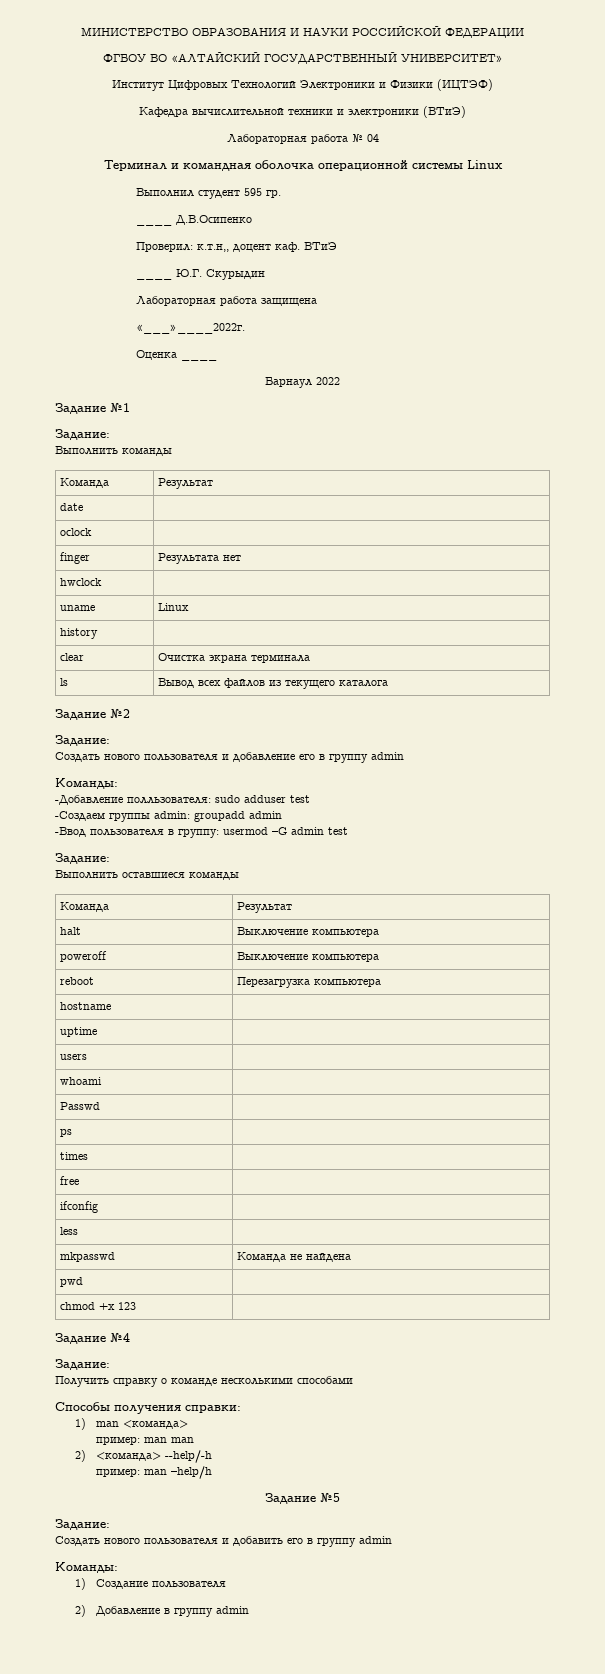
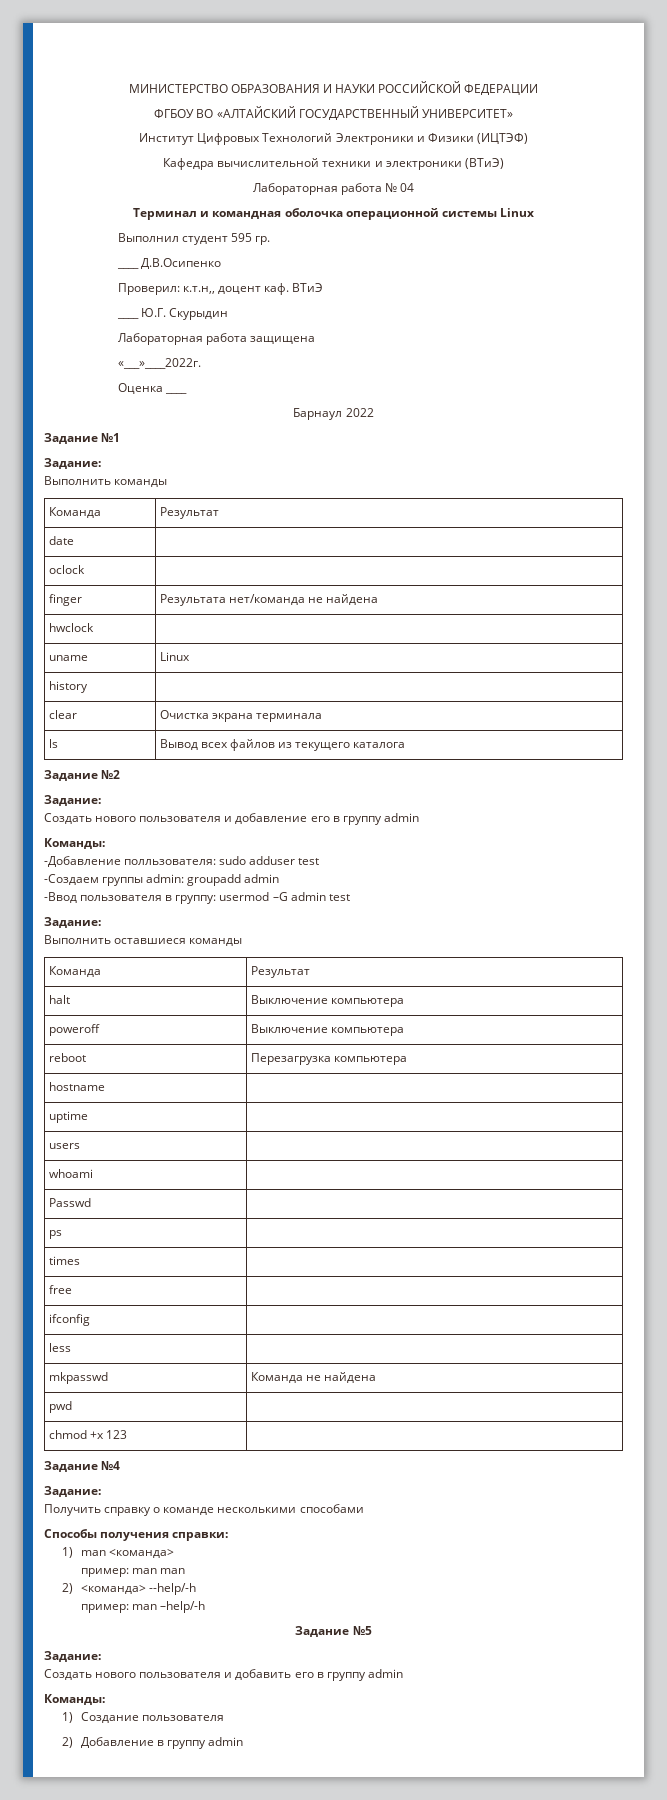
[223,555,242,561] нет -> [228,594,379,605] нет/команда не найдена
[170,1466,212,1479] –help/h -> [160,1601,206,1613] –help/-h

